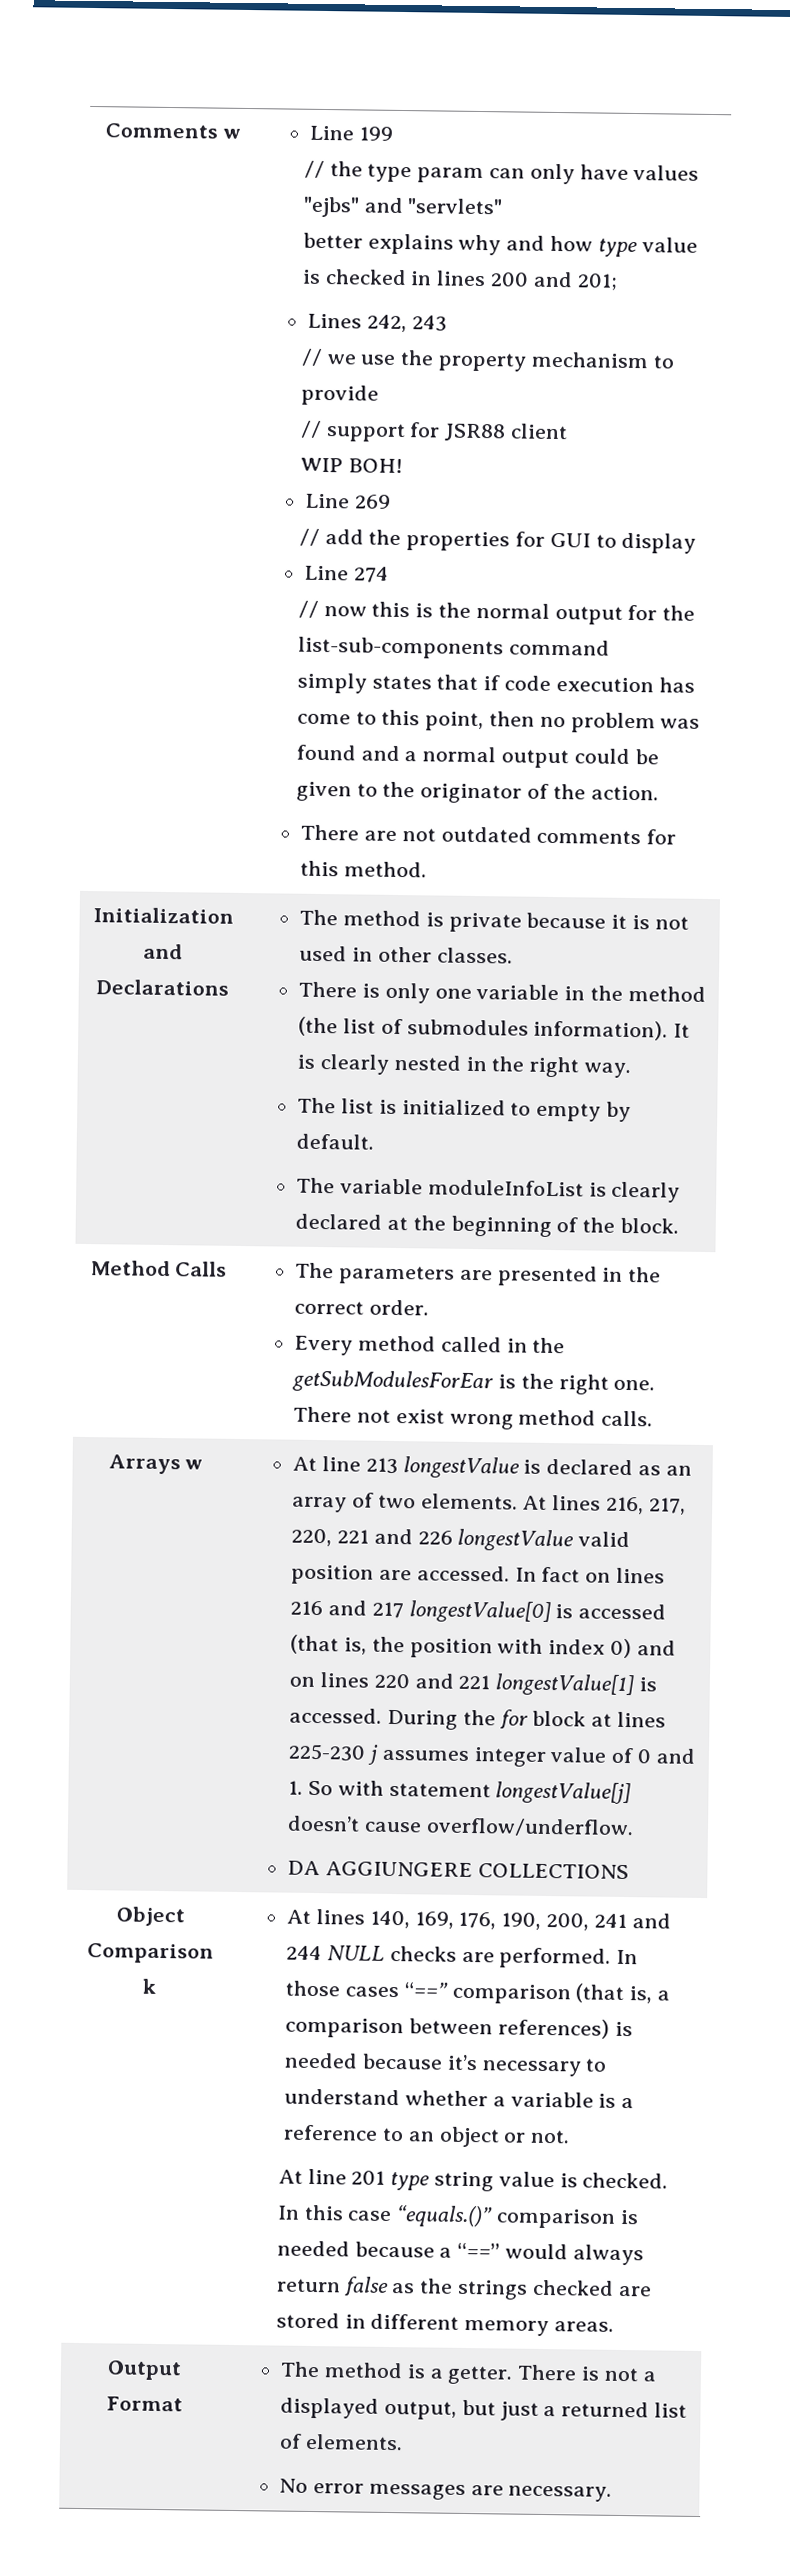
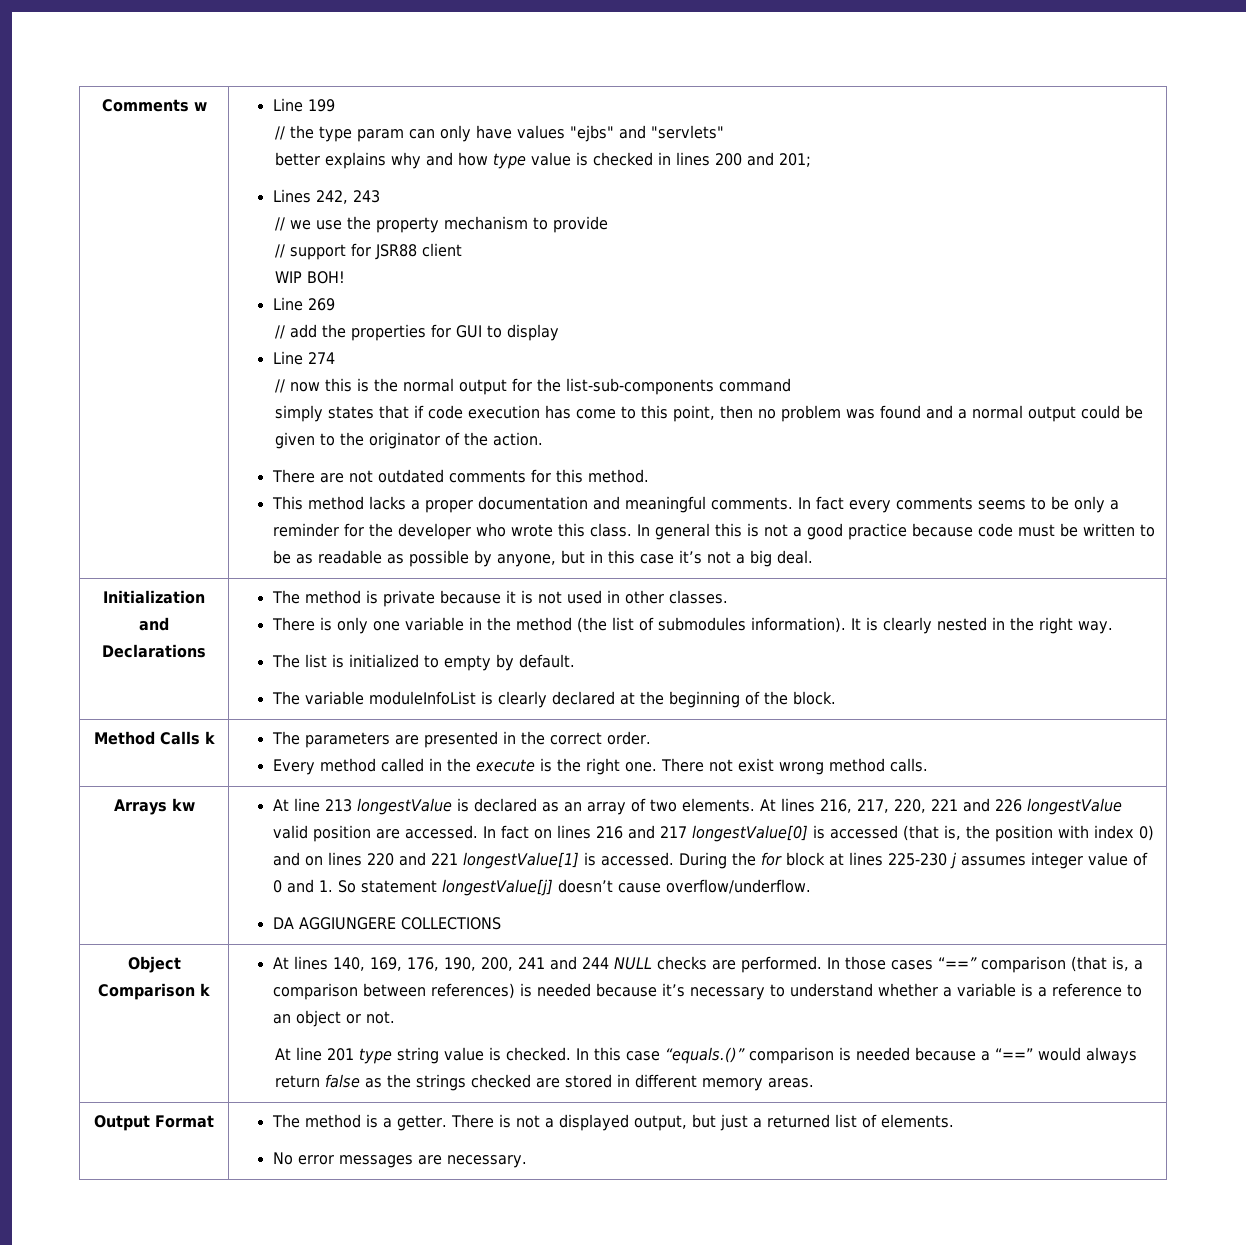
(427, 869) none -> [271,496,1119,513] [272,523,1155,540] [272,550,813,567] // This method lacks a proper documentation and meaningful comments. In fact every comments seems to be only a reminder for the developer who wrote this class. In general this is not a good practice because code must be written to be as readable as possible by anyone, but in this case it’s not a big deal.
(228, 1269) none -> [204,731,215,744] k
[292,1369,494,1394] getSubModulesForEar -> [475,759,535,772] execute
[185,1459,204,1470] w -> [171,798,195,811] kw
[337,1780,384,1796] with -> (356, 886) none

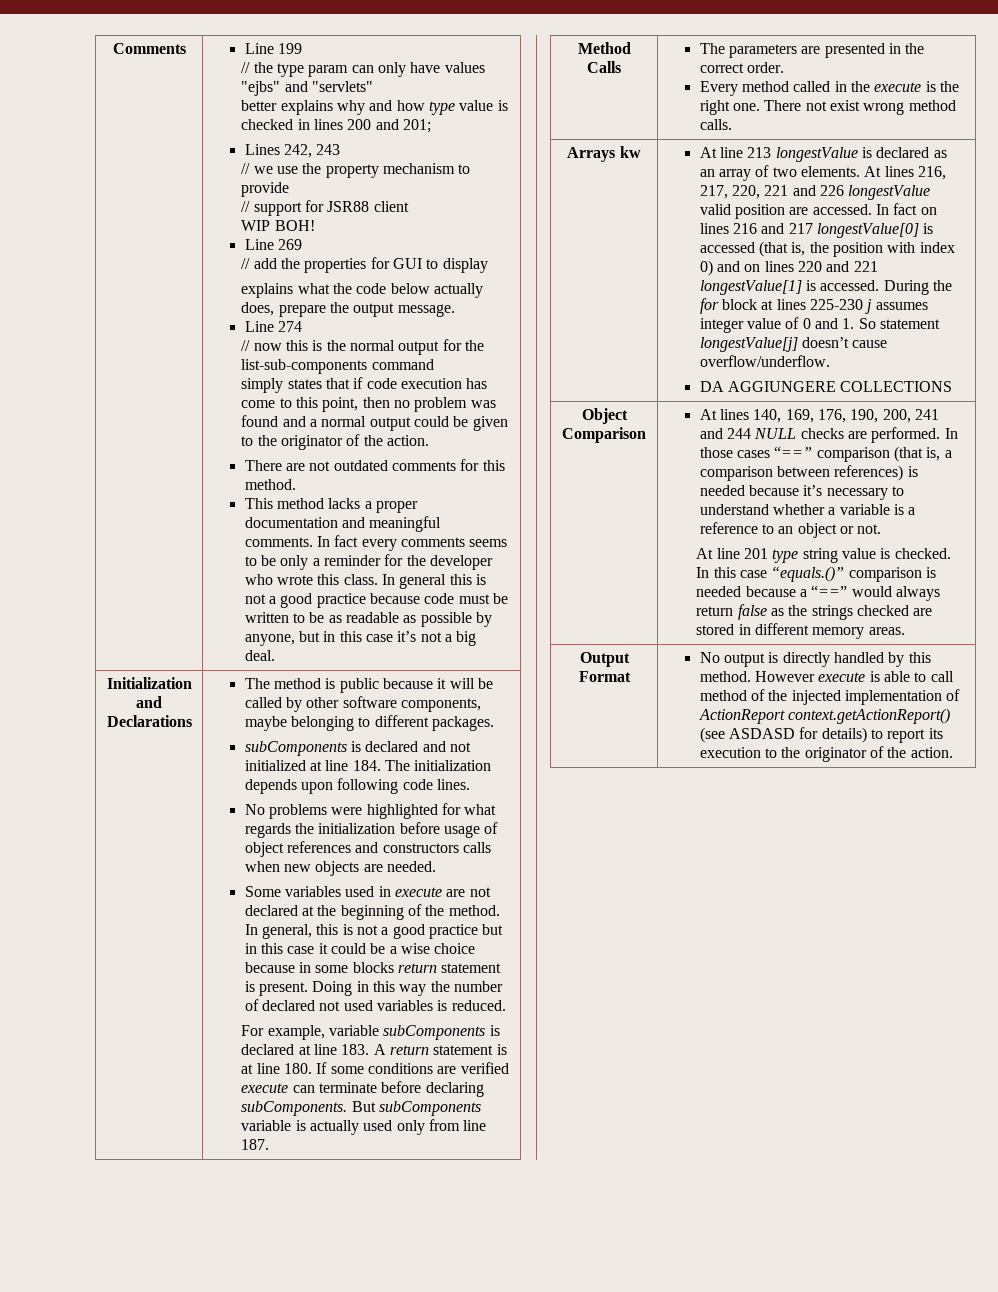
[193,102,207,111] w -> (186, 48) none
(560, 332) none -> [241,283,483,298] [241,302,455,317] // explains what the code below actually does, prepare the output message.
[382,590,435,607] private -> [339,678,379,693] public
[520,590,728,604] [271,617,1113,634] [271,654,575,671] [271,691,547,708] is not used in other classes. // There is only one variable in the method (the list of submodules information). It is clearly nested in the right way. // The list is initialized to empty by default. // The variable moduleInfoList is clearly -> [449,678,493,689] [244,696,481,712] [244,715,494,731] [244,741,471,756] [244,760,492,771] [244,778,470,794] [244,803,497,819] [244,822,499,838] [244,841,491,857] [244,861,436,876] [244,886,491,897] will be called by other software components, maybe belonging to different packages. // subComponents is declared and not initialized at line 184. The initialization depends upon following code lines. // No problems were highlighted for what regards the initialization before usage of object references and constructors calls when new objects are needed. // Some variables used in execute are not
[792,691,836,705] block. -> [448,905,500,916] [244,924,504,939] [244,943,476,954] [244,962,502,973] [244,981,503,996] [244,999,506,1011] [241,1025,500,1040] [241,1044,507,1055] [241,1062,509,1074] [241,1081,484,1097] [241,1101,481,1116] [241,1119,487,1135] [241,1139,270,1150] method. In general, this is not a good practice but in this case it could be a wise choice because in some blocks return statement is present. Doing in this way the number of declared not used variables is reduced. // For example, variable subComponents is declared at line 183. A return statement is at line 180. If some conditions are verified execute can terminate before declaring subComponents. But subComponents variable is actually used only from line 187.
[204,731,215,744] k -> (621, 67) none
[200,983,210,996] k -> (646, 435) none
[271,1114,954,1131] [272,1152,527,1168] The method is a getter. There is not a displayed output, but just a returned list of elements. // No error messages are necessary. -> [699,652,931,667] [699,671,954,682] [699,689,961,705] [698,708,951,724] [699,727,943,743] [699,746,953,762] No output is directly handled by this method. However execute is able to call method of the injected implementation of ActionReport context.getActionReport() (see ASDASD for details) to report its execution to the originator of the action.

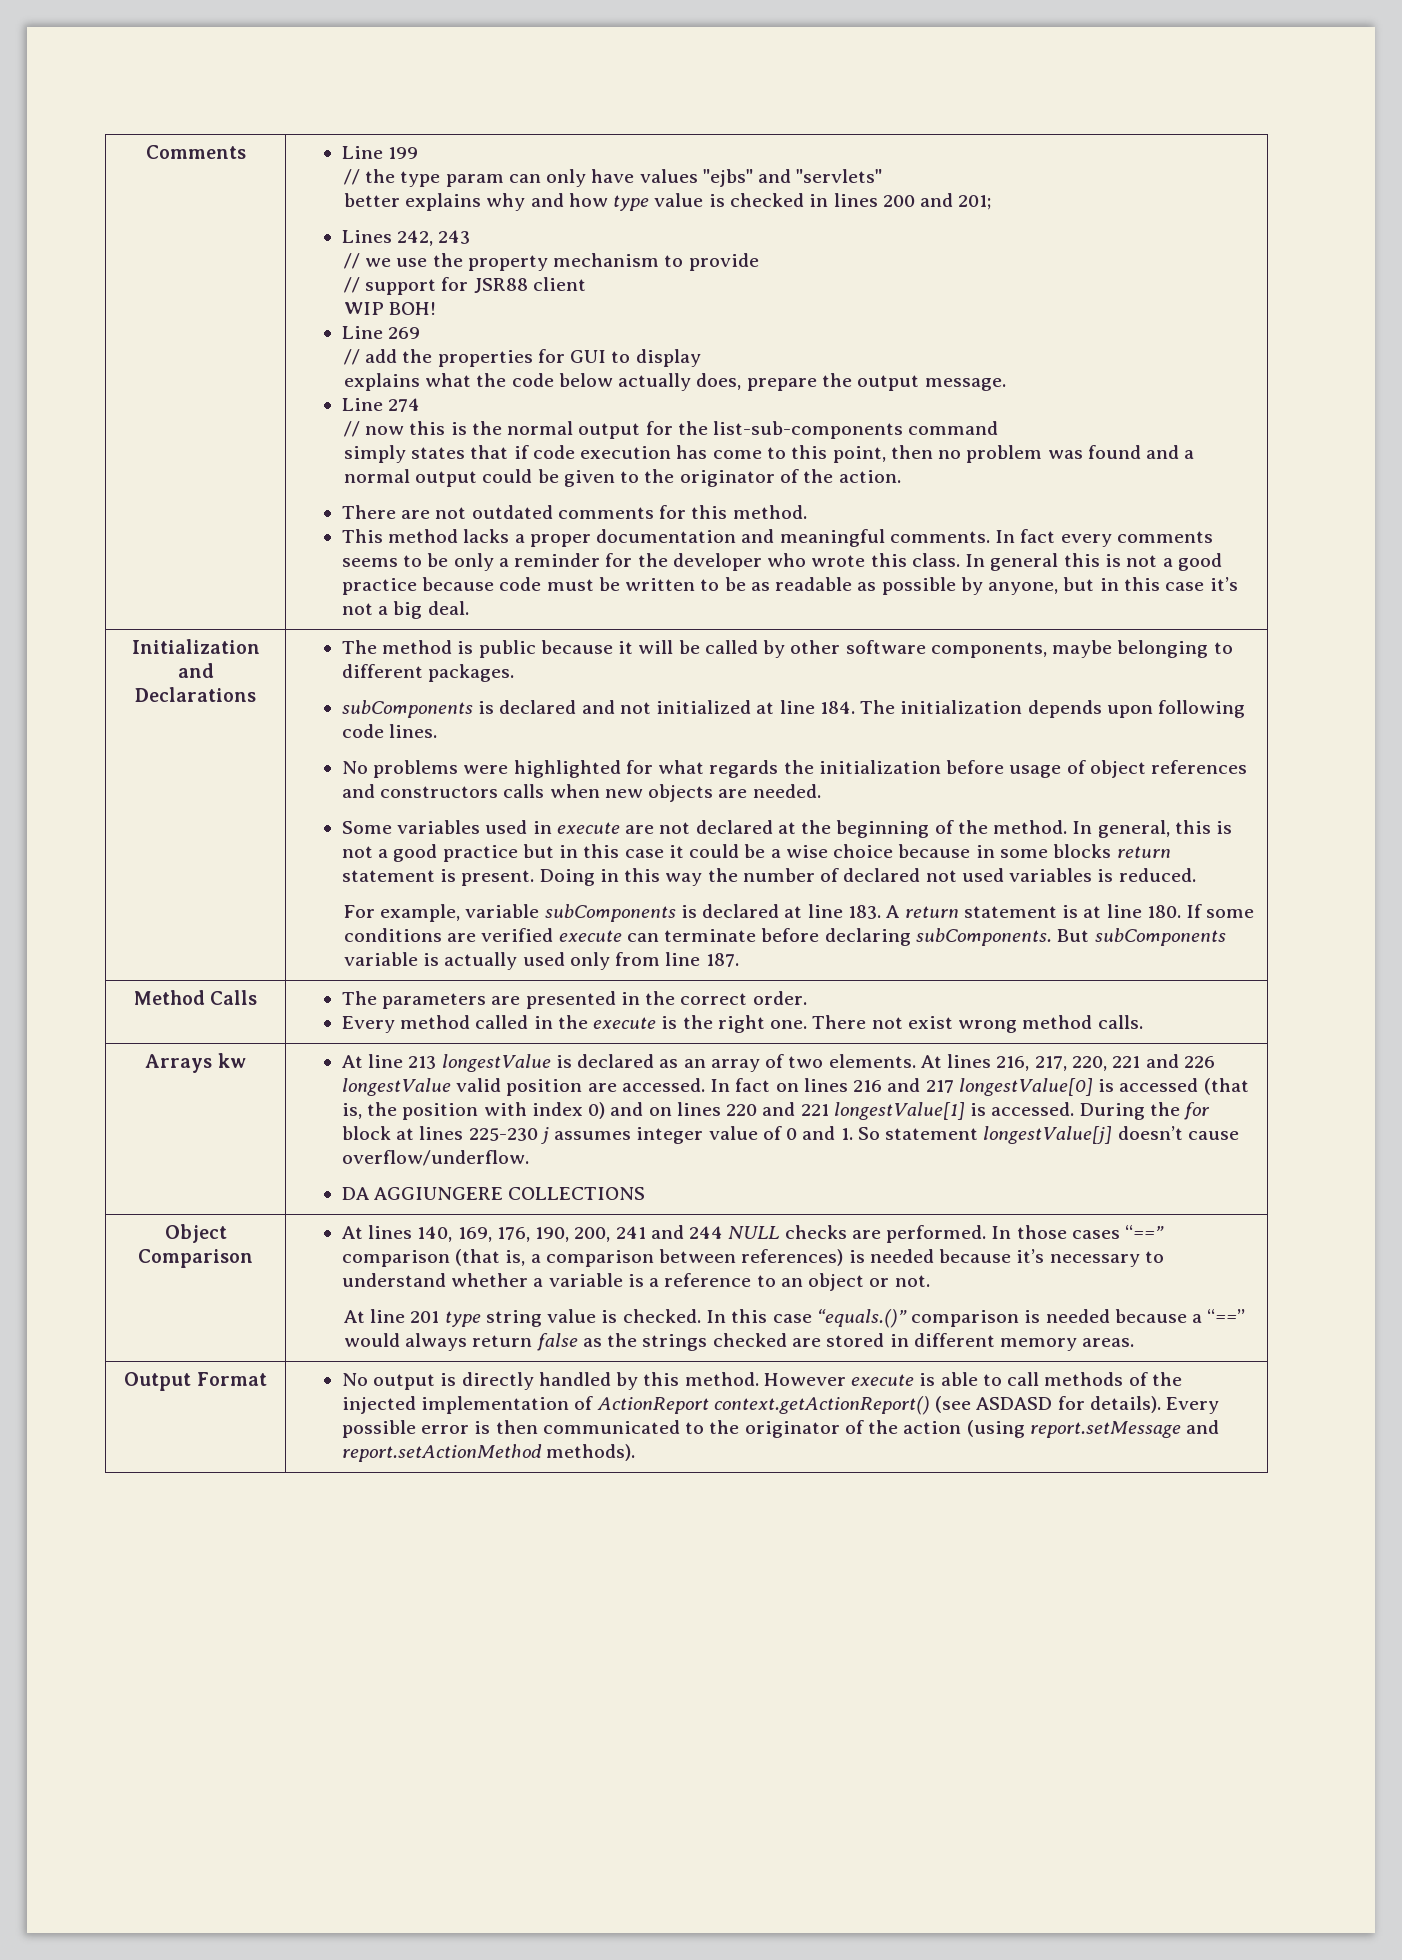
[699,690,747,701] method -> [1044,1372,1124,1386] methods
[821,727,943,743] [699,746,953,762] details) to report its execution to the originator of the action. -> [1089,1396,1220,1414] [341,1420,1220,1438] [341,1444,636,1462] details). Every possible error is then communicated to the originator of the action (using report.setMessage and report.setActionMethod methods).

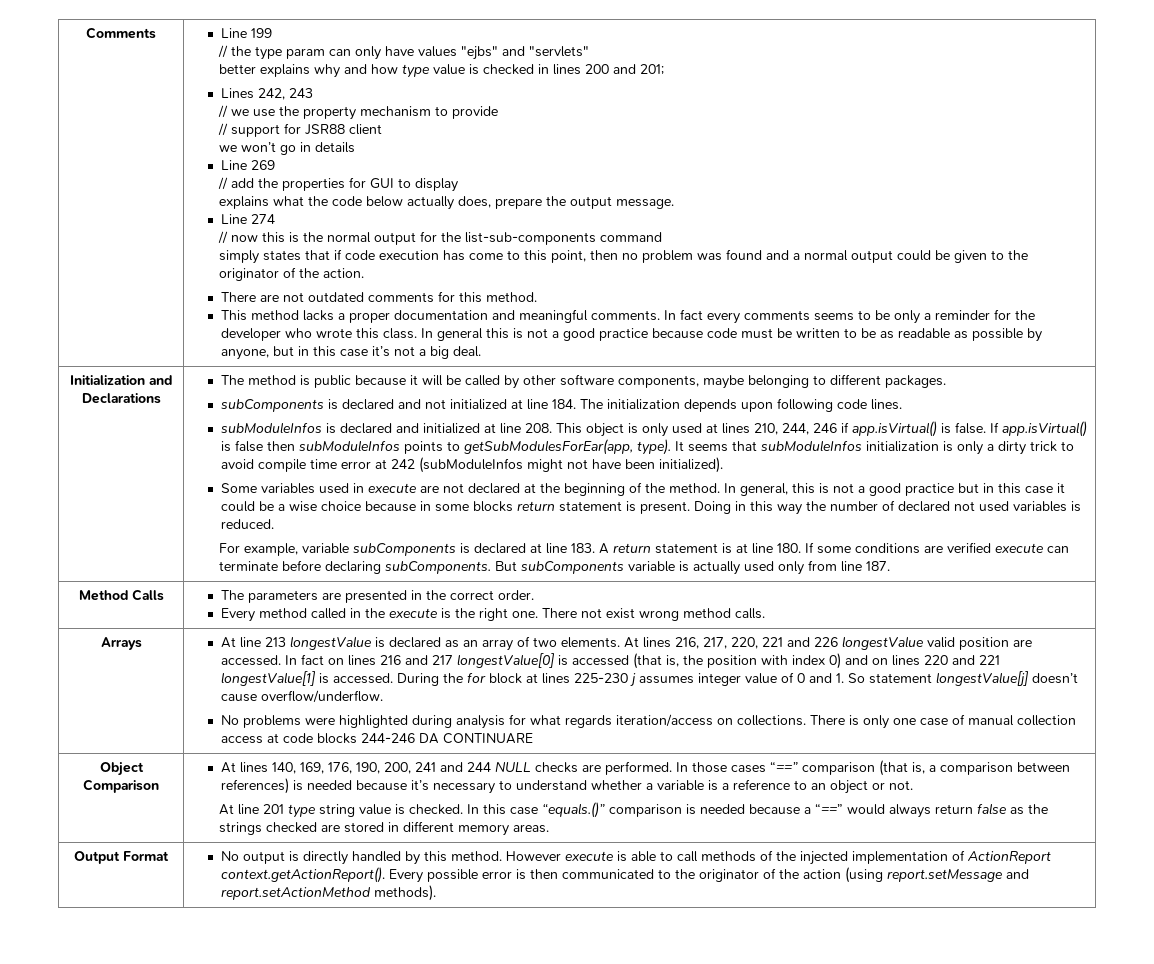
[343,302,437,315] WIP BOH! -> [218,142,355,155] we won’t go in details
[341,760,1248,778] [341,784,821,802] No problems were highlighted for what regards the initialization before usage of object references and constructors calls when new objects are needed. -> [220,421,1087,437] [220,439,1074,455] [220,457,723,473] subModuleInfos is declared and initialized at line 208. This object is only used at lines 210, 244, 246 if app.isVirtual() is false. If app.isVirtual() is false then subModuleInfos points to getSubModulesForEar(app, type). It seems that subModuleInfos initialization is only a dirty trick to avoid compile time error at 242 (subModuleInfos might not have been initialized).
[217,1053,246,1068] kw -> (142, 643) none
[341,1187,646,1200] DA AGGIUNGERE COLLECTIONS -> [220,714,1076,729] [220,733,533,744] No problems were highlighted during analysis for what regards iteration/access on collections. There is only one case of manual collection access at code blocks 244-246 DA CONTINUARE
[713,1396,1161,1415] context.getActionReport() (see ASDASD for details). -> [220,867,385,883] context.getActionReport().

